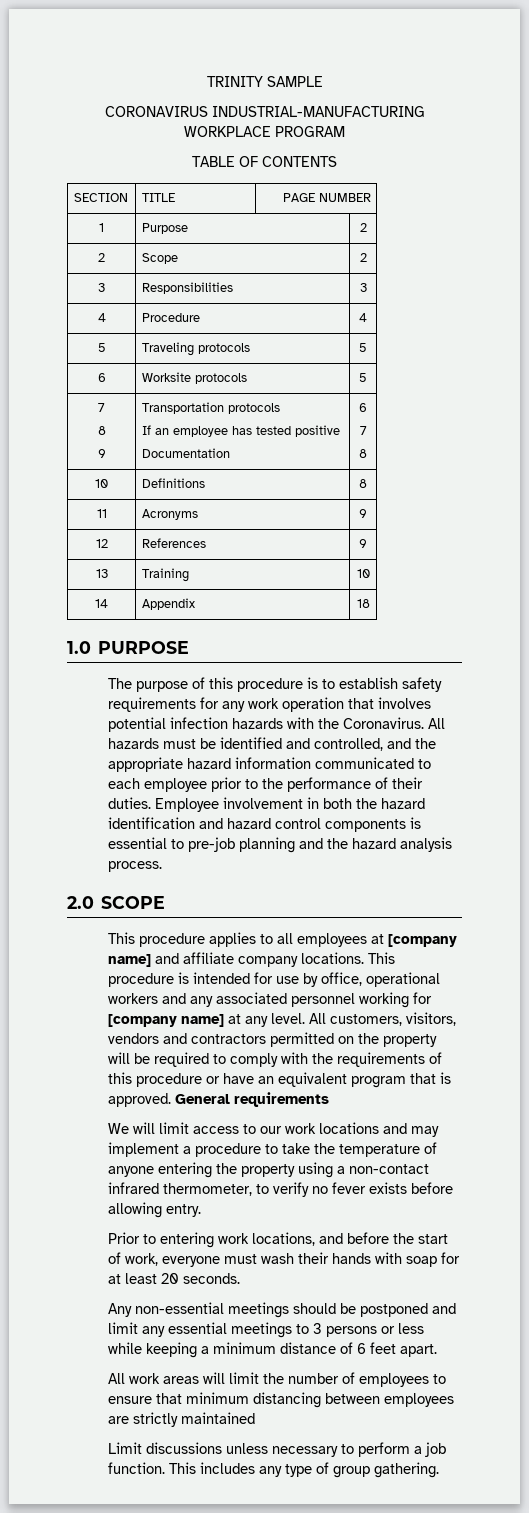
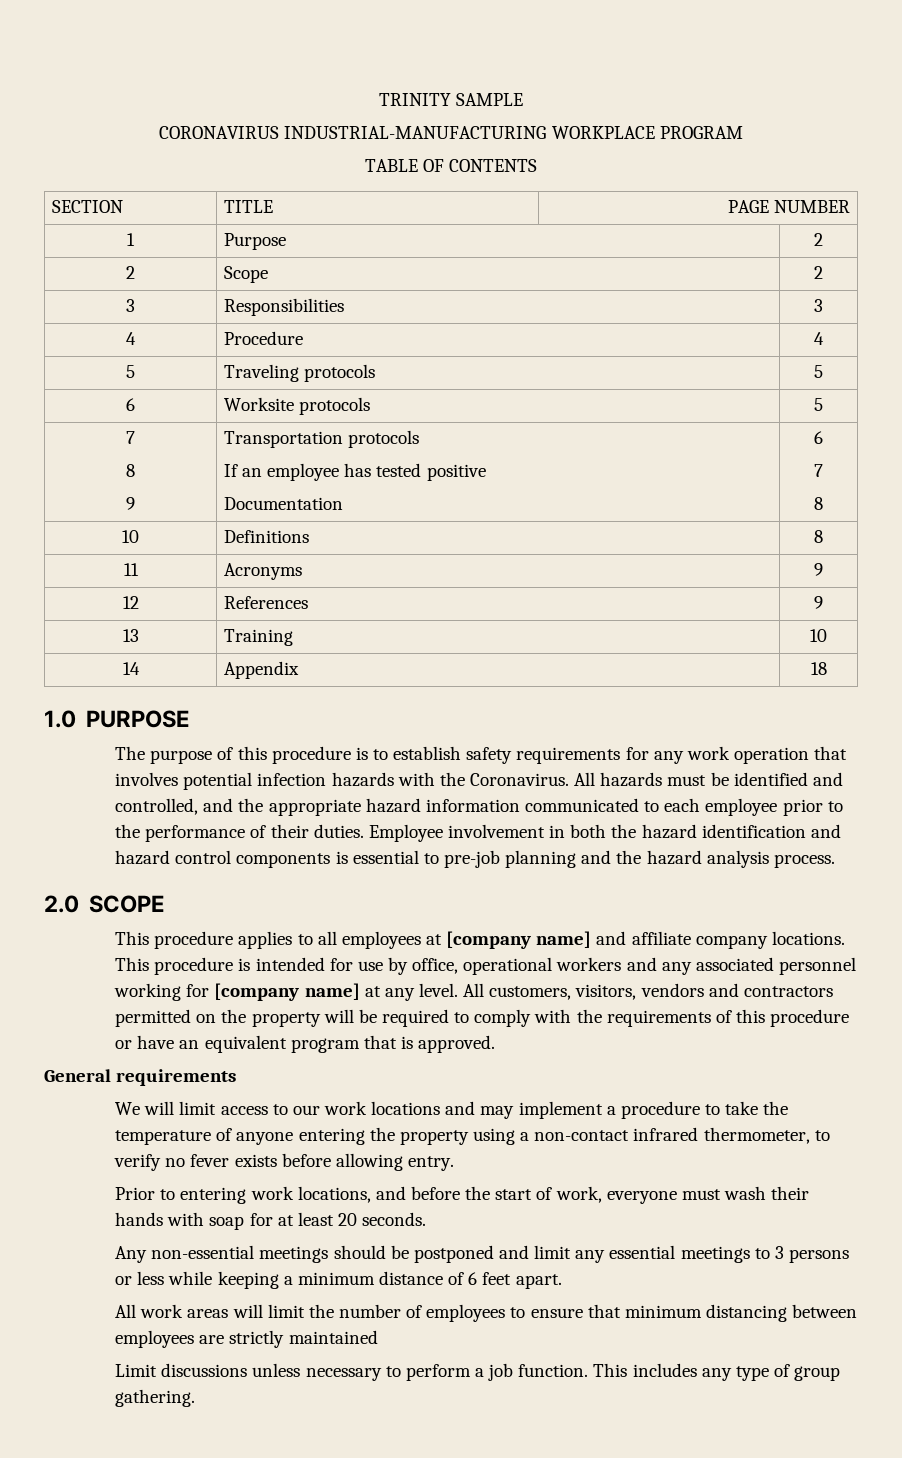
(172, 1100) none -> (496, 1044) //

